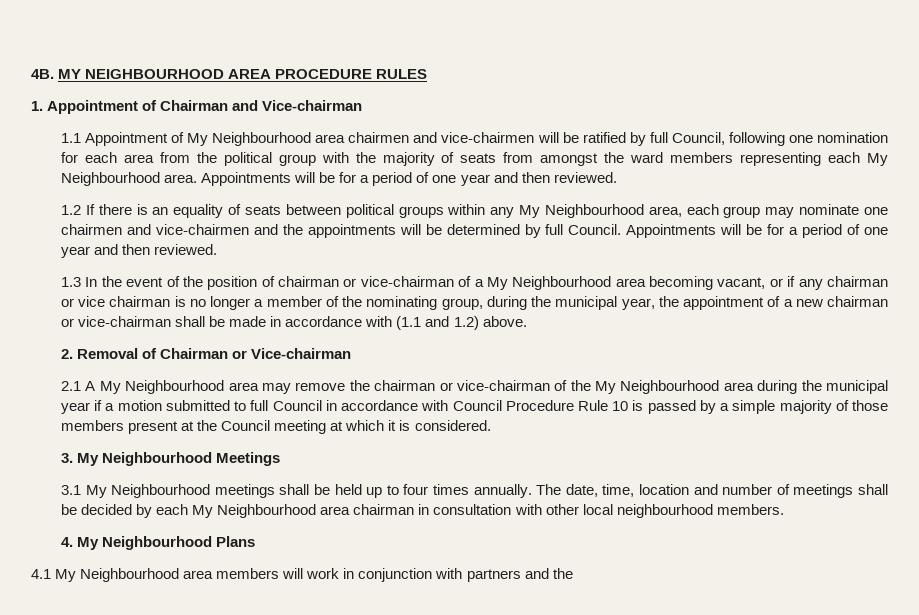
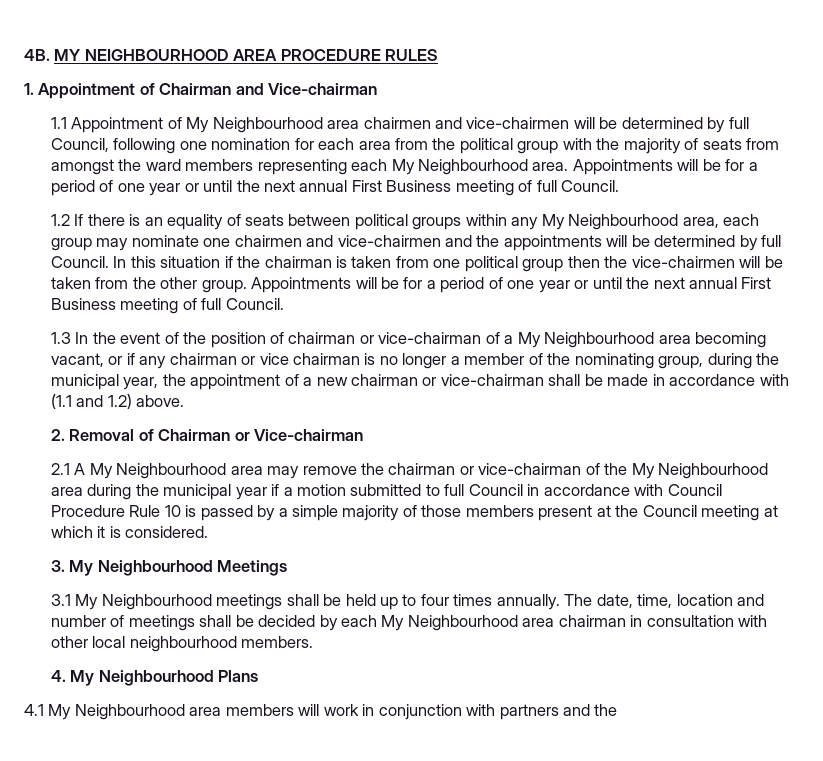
[582,132,626,143] ratified -> [621,117,703,129] determined
[493,172,617,183] and then reviewed. -> [184,180,620,196] or until the next annual First Business meeting of full Council.
[626,224,888,238] [60,244,218,258] Appointments will be for a period of one year and then reviewed. -> [113,256,783,272] [50,277,772,293] [50,298,284,314] In this situation if the chairman is taken from one political group then the vice-chairmen will be taken from the other group. Appointments will be for a period of one year or until the next annual First Business meeting of full Council.

